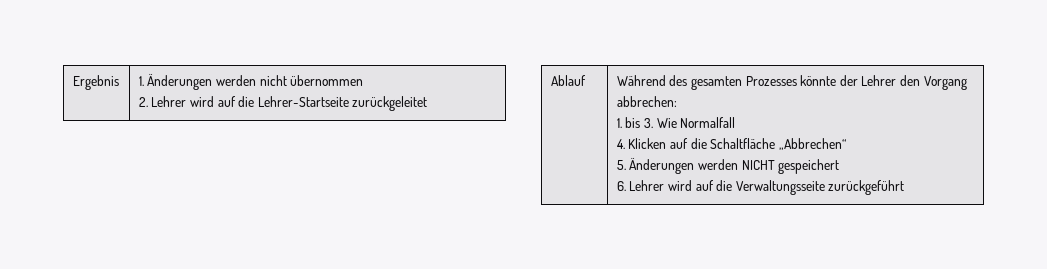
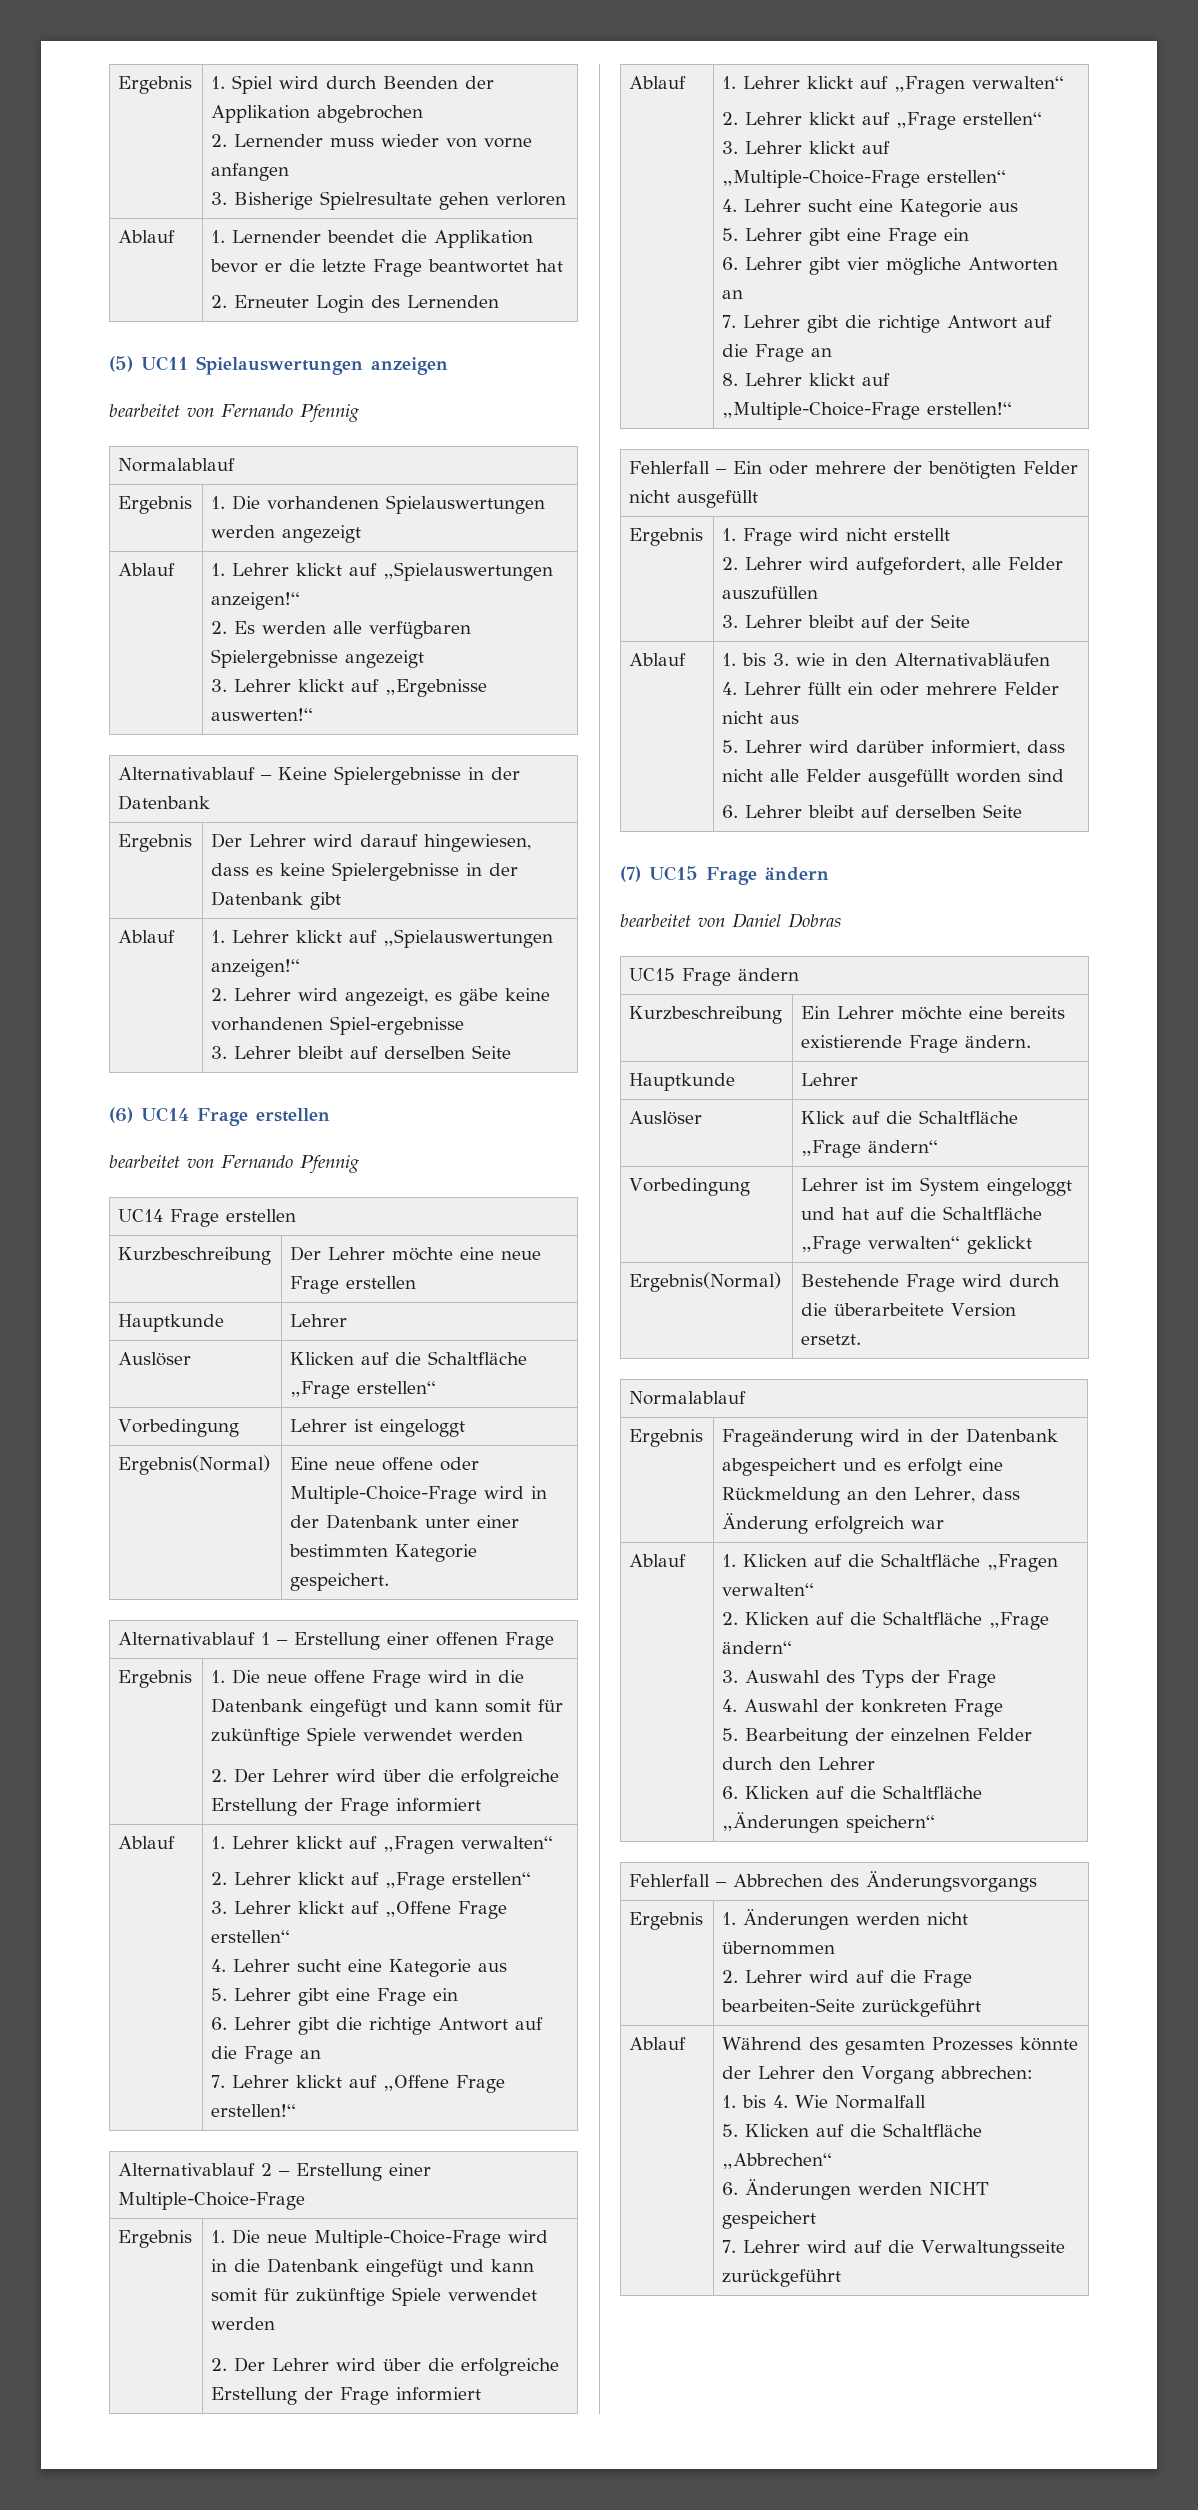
[72,75,119,90] Ergebnis -> [118,76,193,94] [211,75,495,94] [211,105,424,123] [211,134,533,148] [211,163,290,181] [211,191,567,210] [118,230,176,243] [211,230,534,248] [210,259,564,277] [211,295,500,313] [109,356,448,375] [109,404,360,423] [118,458,236,472] [118,496,193,514] [211,495,546,514] [211,525,362,543] [118,563,176,576] [211,562,554,581] [211,592,301,610] [211,621,472,639] [211,649,425,668] [211,679,488,697] [211,708,314,721] [118,766,521,785] [118,795,211,810] [118,834,193,852] [211,833,532,852] [211,862,519,881] [211,891,342,910] [118,930,176,943] [211,929,554,948] [211,959,301,977] [211,988,551,1006] [211,1016,465,1035] [211,1045,512,1059] [109,1107,330,1126] [109,1155,360,1174] [118,1209,297,1227] [118,1247,272,1265] [290,1246,542,1261] [290,1276,417,1294] [118,1314,225,1332] [290,1314,348,1327] [118,1352,192,1366] [290,1351,528,1365] [290,1381,437,1399] [118,1419,240,1437] [290,1419,466,1437] [118,1455,271,1475] [290,1457,480,1471] [290,1486,548,1504] [290,1514,520,1529] [289,1544,478,1562] [290,1573,390,1591] [118,1632,555,1650] [118,1670,193,1688] [211,1669,525,1688] [211,1698,564,1717] [211,1727,524,1746] [211,1768,560,1787] [211,1798,482,1816] [118,1836,176,1849] [211,1836,554,1854] [211,1872,532,1890] [211,1901,508,1919] [211,1930,291,1943] [211,1959,508,1977] [211,1988,459,2006] [211,2017,544,2035] [211,2046,322,2064] [211,2075,506,2093] [211,2104,297,2117] [118,2163,432,2181] [118,2192,306,2210] [118,2230,193,2248] [211,2229,549,2248] [211,2258,535,2277] [211,2287,538,2306] [211,2317,276,2330] [211,2357,560,2376] [211,2387,482,2405] [629,76,687,89] [722,76,1065,94] [722,112,1043,130] [722,141,891,154] [722,170,1007,188] [722,199,1019,217] [722,228,970,246] [722,257,1059,275] [722,290,744,299] [722,315,1053,333] [722,344,833,362] [722,373,891,386] [722,402,1013,420] [629,461,1079,479] [629,490,759,508] [629,528,704,546] [722,528,951,546] [722,557,1064,575] [722,586,819,600] [722,614,971,628] [629,653,687,666] [722,653,1051,666] [722,682,1060,696] [722,711,800,724] [722,740,1066,756] [722,769,1065,787] [722,804,1023,818] [620,866,829,885] [620,913,841,928] [629,968,800,986] [629,1006,783,1024] [801,1006,1066,1020] [801,1035,1032,1053] [629,1073,736,1091] [801,1073,859,1086] [629,1111,703,1125] [801,1110,1019,1124] [801,1140,939,1158] [629,1178,751,1196] [801,1177,1073,1196] [801,1206,1043,1220] [801,1236,1033,1254] [629,1272,782,1292] [801,1274,1061,1292] [801,1303,1017,1317] [801,1334,862,1346] [629,1391,747,1405] [629,1429,704,1447] [722,1428,1059,1447] [722,1458,1004,1476] [722,1487,1021,1505] [722,1513,945,1534] [629,1554,687,1567] [722,1553,1059,1572] [722,1583,815,1596] [722,1611,1050,1630] [722,1641,793,1654] [722,1670,997,1688] [722,1699,1004,1717] [722,1728,1033,1746] [722,1757,876,1770] [722,1785,983,1799] [722,1812,936,1833] [629,1871,1038,1892] [629,1912,704,1930] Ergebnis | 1. Spiel wird durch Beenden der Applikation abgebrochen // 2. Lernender muss wieder von vorne anfangen // 3. Bisherige Spielresultate gehen verloren // Ablauf | 1. Lernender beendet die Applikation bevor er die letzte Frage beantwortet hat // 2. Erneuter Login des Lernenden // (5) UC11 Spielauswertungen anzeigen // bearbeitet von Fernando Pfennig // Normalablauf // Ergebnis | 1. Die vorhandenen Spielauswertungen werden angezeigt // Ablauf | 1. Lehrer klickt auf „Spielauswertungen anzeigen!“ // 2. Es werden alle verfügbaren Spielergebnisse angezeigt // 3. Lehrer klickt auf „Ergebnisse auswerten!“ // Alternativablauf – Keine Spielergebnisse in der Datenbank // Ergebnis | Der Lehrer wird darauf hingewiesen, dass es keine Spielergebnisse in der Datenbank gibt // Ablauf | 1. Lehrer klickt auf „Spielauswertungen anzeigen!“ // 2. Lehrer wird angezeigt, es gäbe keine vorhandenen Spiel-ergebnisse // 3. Lehrer bleibt auf derselben Seite // (6) UC14 Frage erstellen // bearbeitet von Fernando Pfennig // UC14 Frage erstellen // Kurzbeschreibung | Der Lehrer möchte eine neue Frage erstellen // Hauptkunde | Lehrer // Auslöser | Klicken auf die Schaltfläche „Frage erstellen“ // Vorbedingung | Lehrer ist eingeloggt // Ergebnis(Normal) | Eine neue offene oder Multiple-Choice-Frage wird in der Datenbank unter einer bestimmten Kategorie gespeichert. // Alternativablauf 1 – Erstellung einer offenen Frage // Ergebnis | 1. Die neue offene Frage wird in die Datenbank eingefügt und kann somit für zukünftige Spiele verwendet werden // 2. Der Lehrer wird über die erfolgreiche Erstellung der Frage informiert // Ablauf | 1. Lehrer klickt auf „Fragen verwalten“ // 2. Lehrer klickt auf „Frage erstellen“ // 3. Lehrer klickt auf „Offene Frage erstellen“ // 4. Lehrer sucht eine Kategorie aus // 5. Lehrer gibt eine Frage ein // 6. Lehrer gibt die richtige Antwort auf die Frage an // 7. Lehrer klickt auf „Offene Frage erstellen!“ // Alternativablauf 2 – Erstellung einer Multiple-Choice-Frage // Ergebnis | 1. Die neue Multiple-Choice-Frage wird in die Datenbank eingefügt und kann somit für zukünftige Spiele verwendet werden // 2. Der Lehrer wird über die erfolgreiche Erstellung der Frage informiert // Ablauf | 1. Lehrer klickt auf „Fragen verwalten“ // 2. Lehrer klickt auf „Frage erstellen“ // 3. Lehrer klickt auf „Multiple-Choice-Frage erstellen“ // 4. Lehrer sucht eine Kategorie aus // 5. Lehrer gibt eine Frage ein // 6. Lehrer gibt vier mögliche Antworten an // 7. Lehrer gibt die richtige Antwort auf die Frage an // 8. Lehrer klickt auf „Multiple-Choice-Frage erstellen!“ // Fehlerfall – Ein oder mehrere der benötigten Felder nicht ausgefüllt // Ergebnis | 1. Frage wird nicht erstellt // 2. Lehrer wird aufgefordert, alle Felder auszufüllen // 3. Lehrer bleibt auf der Seite // Ablauf | 1. bis 3. wie in den Alternativabläufen // 4. Lehrer füllt ein oder mehrere Felder nicht aus // 5. Lehrer wird darüber informiert, dass nicht alle Felder ausgefüllt worden sind // 6. Lehrer bleibt auf derselben Seite // (7) UC15 Frage ändern // bearbeitet von Daniel Dobras // UC15 Frage ändern // Kurzbeschreibung | Ein Lehrer möchte eine bereits existierende Frage ändern. // Hauptkunde | Lehrer // Auslöser | Klick auf die Schaltfläche „Frage ändern“ // Vorbedingung | Lehrer ist im System eingeloggt und hat auf die Schaltfläche „Frage verwalten“ geklickt // Ergebnis(Normal) | Bestehende Frage wird durch die überarbeitete Version ersetzt. // Normalablauf // Ergebnis | Frageänderung wird in der Datenbank abgespeichert und es erfolgt eine Rückmeldung an den Lehrer, dass Änderung erfolgreich war // Ablauf | 1. Klicken auf die Schaltfläche „Fragen verwalten“ // 2. Klicken auf die Schaltfläche „Frage ändern“ // 3. Auswahl des Typs der Frage // 4. Auswahl der konkreten Frage // 5. Bearbeitung der einzelnen Felder durch den Lehrer // 6. Klicken auf die Schaltfläche „Änderungen speichern“ // Fehlerfall – Abbrechen des Änderungsvorgangs // Ergebnis
[257,96,428,111] Lehrer-Startseite zurückgeleitet -> [923,1970,973,1988] [721,1998,982,2017] Frage bearbeiten-Seite zurückgeführt
[643,118,653,128] 3. -> [773,2095,789,2108] 4.
[616,139,625,149] 4. -> [722,2124,739,2137] 5.
[616,160,626,170] 5. -> [722,2182,739,2195] 6.
[616,181,626,191] 6. -> [722,2240,737,2253] 7.

